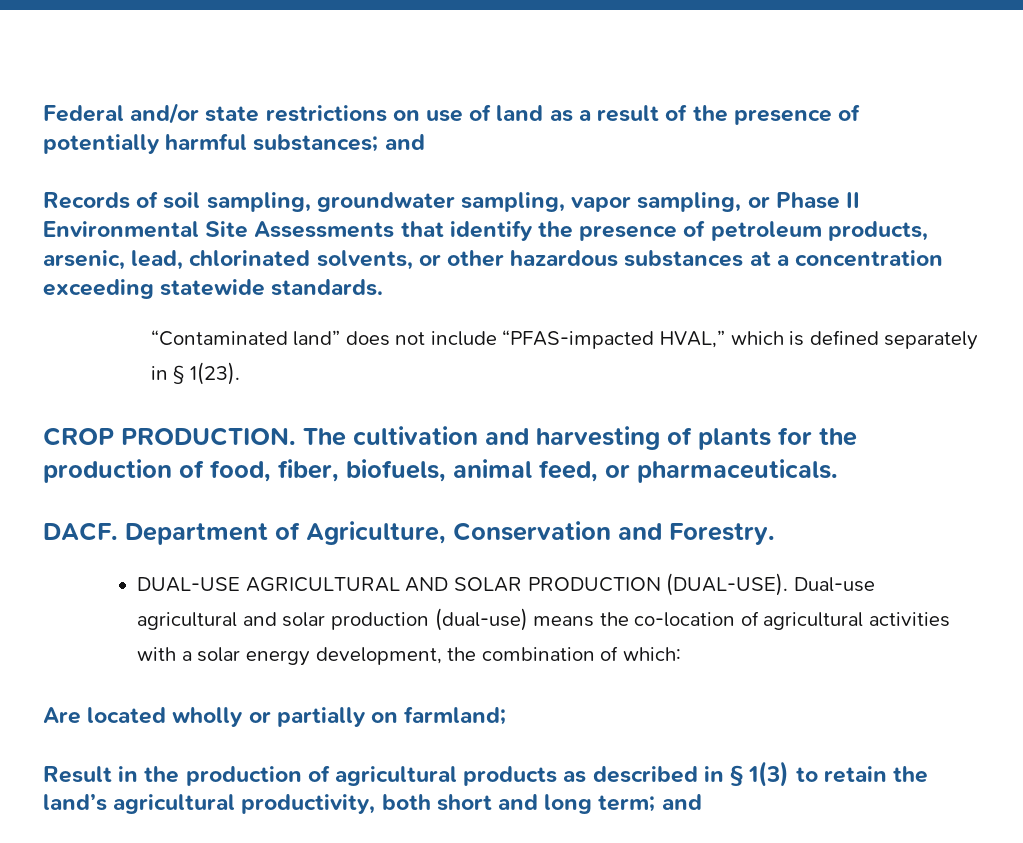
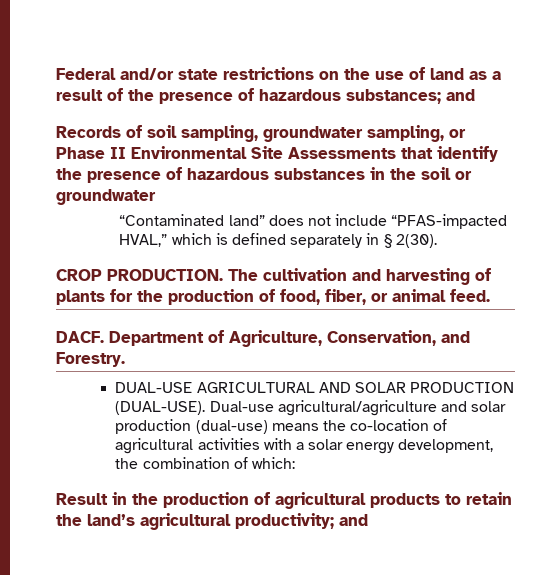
(420, 115) none -> [344,68,370,80] the
[43,133,248,154] potentially harmful -> [259,89,341,101] hazardous
[571,192,742,212] vapor sampling, -> (444, 133) none
[710,221,928,241] [43,250,944,270] [43,279,384,299] petroleum products, arsenic, lead, chlorinated solvents, or other hazardous substances at a concentration exceeding statewide standards. -> [187,167,472,180] [56,189,156,205] hazardous substances in the soil or groundwater
[189,362,240,385] 1(23). -> [395,234,437,248] 2(30).
[346,459,838,483] biofuels, animal feed, or pharmaceuticals. -> [371,289,490,302] or animal feed.
[453,521,611,541] Conservation -> [327,330,436,346] Conservation,
[137,612,238,630] agricultural -> [277,400,437,416] agricultural/agriculture
[43,706,507,727] // Are located wholly or partially on farmland; -> (295, 463) none
[563,761,790,787] as described in § 1(3) -> (440, 500) none
[241,794,656,814] productivity, both short and long term; -> [235,513,334,529] productivity;

